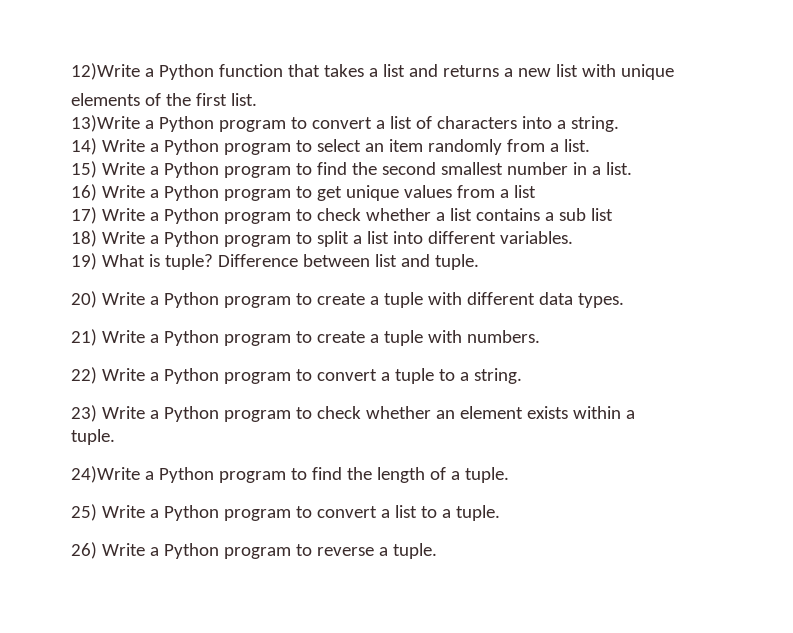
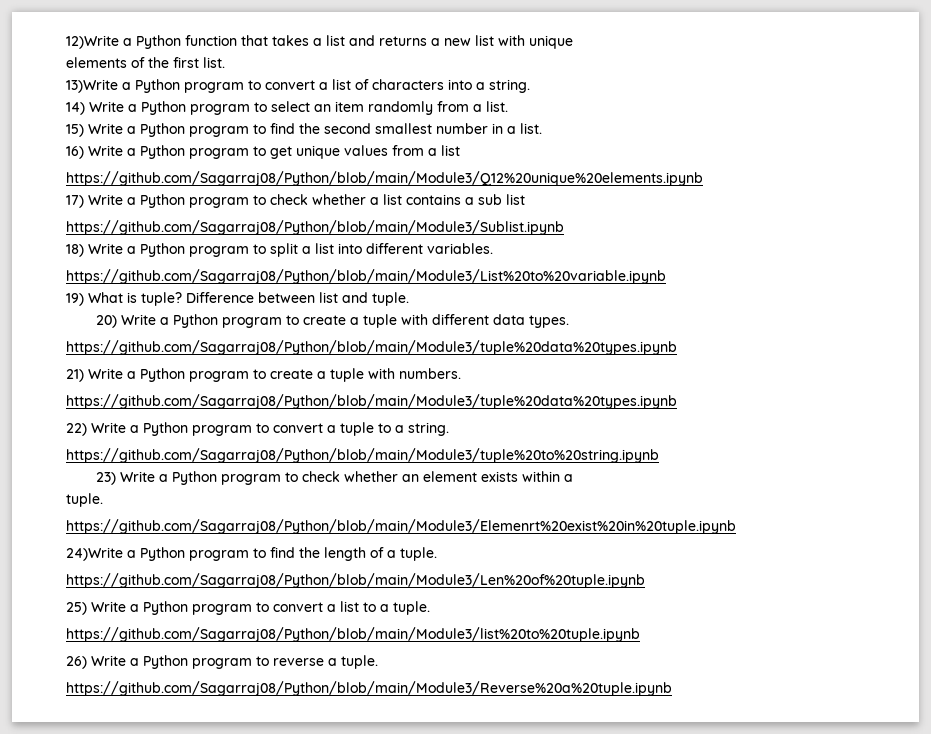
(536, 191) none -> [66,171,703,186] // https://github.com/Sagarraj08/Python/blob/main/Module3/Q12%20unique%20elements.ipynb
(613, 214) none -> [66,220,564,235] // https://github.com/Sagarraj08/Python/blob/main/Module3/Sublist.ipynb
(573, 237) none -> [66,269,666,284] // https://github.com/Sagarraj08/Python/blob/main/Module3/List%20to%20variable.ipynb
(624, 300) none -> [66,340,677,355] // https://github.com/Sagarraj08/Python/blob/main/Module3/tuple%20data%20types.ipynb
(540, 336) none -> [66,394,677,409] // https://github.com/Sagarraj08/Python/blob/main/Module3/tuple%20data%20types.ipynb
(522, 376) none -> [66,448,659,463] // https://github.com/Sagarraj08/Python/blob/main/Module3/tuple%20to%20string.ipynb
(115, 437) none -> [66,519,736,534] // https://github.com/Sagarraj08/Python/blob/main/Module3/Elemenrt%20exist%20in%20tuple.ipynb
(509, 475) none -> [66,573,645,588] // https://github.com/Sagarraj08/Python/blob/main/Module3/Len%20of%20tuple.ipynb
(500, 513) none -> [66,627,640,642] // https://github.com/Sagarraj08/Python/blob/main/Module3/list%20to%20tuple.ipynb
(437, 551) none -> [66,681,672,696] // https://github.com/Sagarraj08/Python/blob/main/Module3/Reverse%20a%20tuple.ipynb

